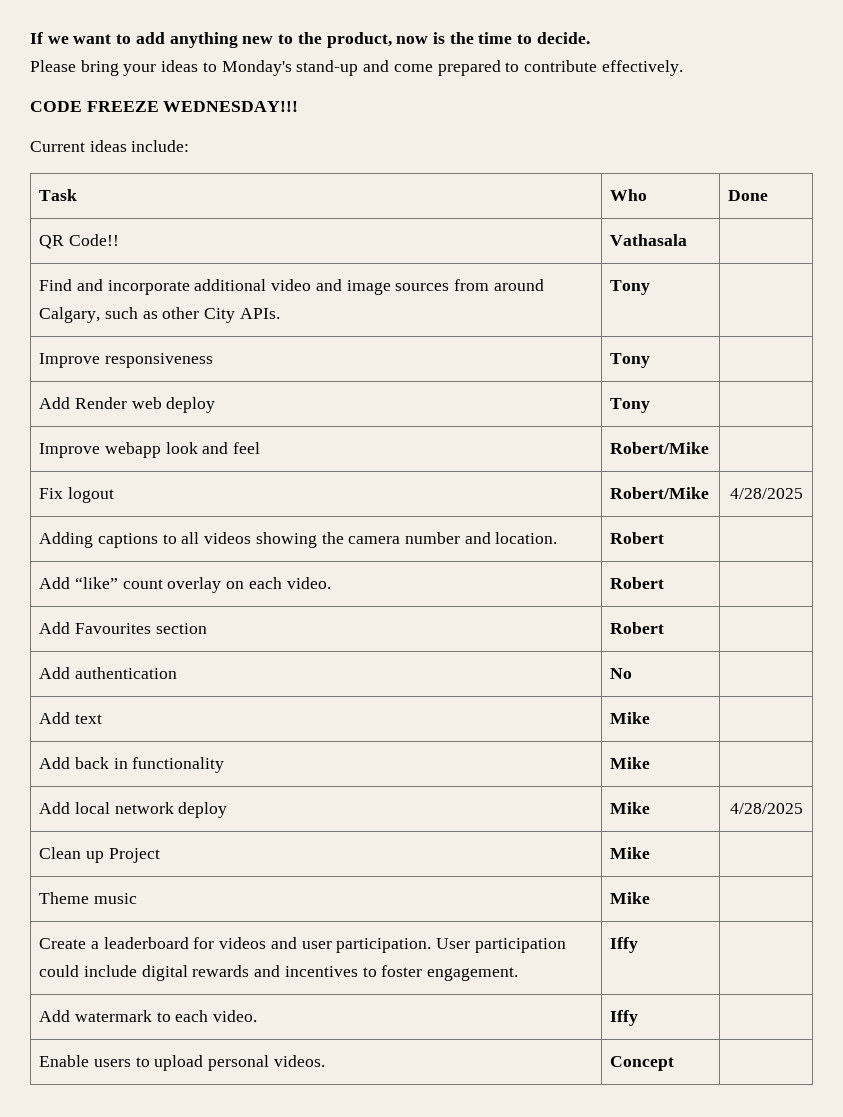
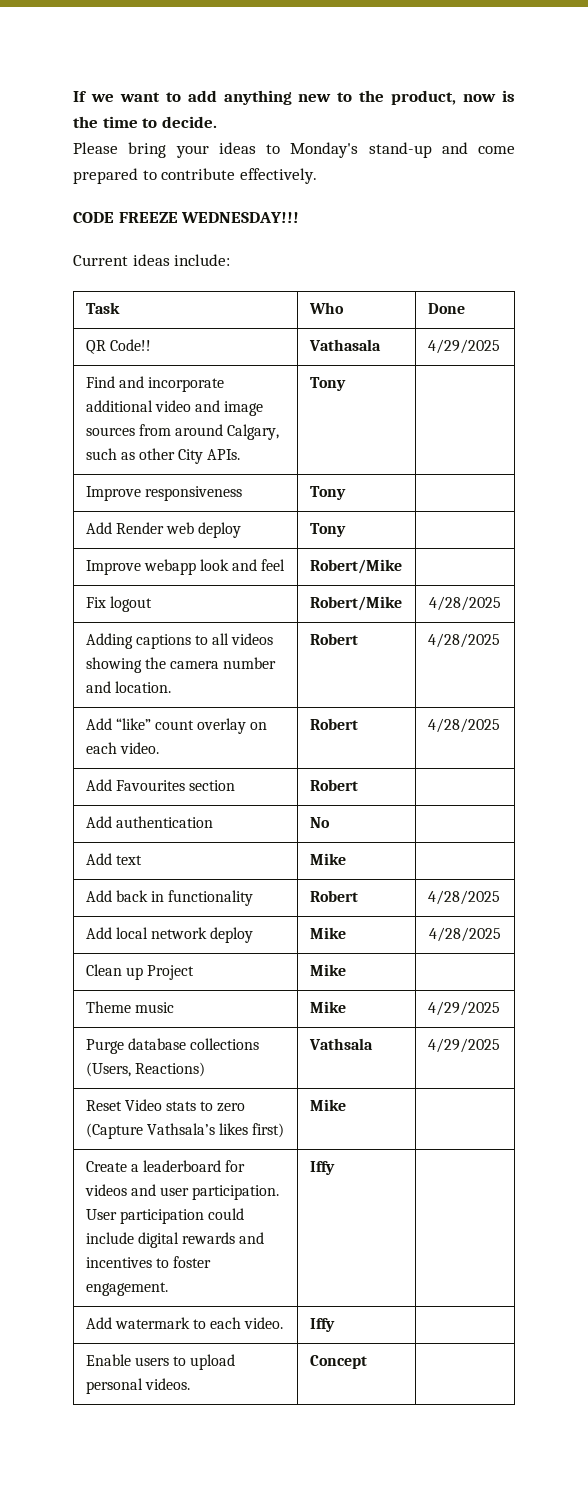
(688, 240) none -> [427,339,500,354] 4/29/2025
(665, 538) none -> [427,633,500,648] 4/28/2025
(665, 583) none -> [427,718,500,733] 4/28/2025
[610,757,651,769] Mike | -> [309,890,358,902] [427,890,500,905] Robert | 4/28/2025
(651, 898) none -> [427,1001,500,1016] [85,1038,260,1054] [85,1062,205,1077] [308,1038,373,1050] [427,1038,500,1053] [85,1099,246,1112] [85,1123,285,1139] [309,1099,346,1111] | 4/29/2025 // Purge database collections (Users, Reactions) | Vathsala | 4/29/2025 // Reset Video stats to zero (Capture Vathsala’s likes first) | Mike

